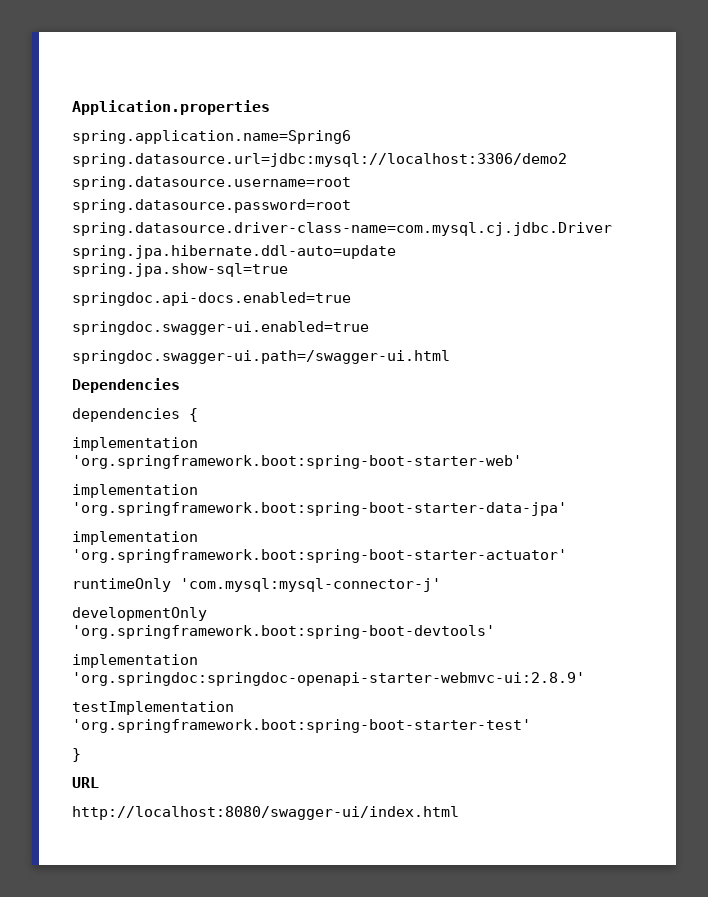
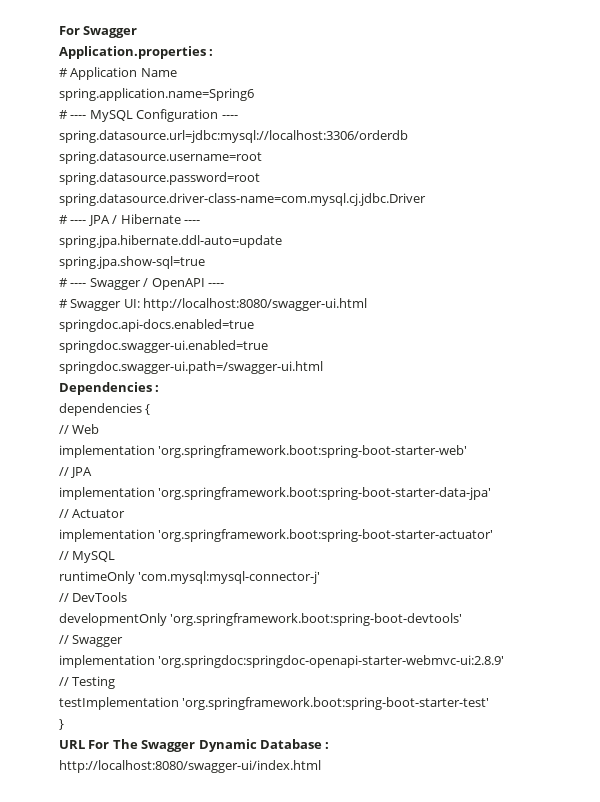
(72, 107) none -> [59,26,138,38] For Swagger //
[72,130,351,144] [72,153,567,167] [72,176,351,190] [72,199,351,213] [72,222,612,236] [72,245,396,259] [72,263,288,277] // spring.application.name=Spring6 // spring.datasource.url=jdbc:mysql://localhost:3306/demo2 // spring.datasource.username=root // spring.datasource.password=root // spring.datasource.driver-class-name=com.mysql.cj.jdbc.Driver // spring.jpa.hibernate.ddl-auto=update // spring.jpa.show-sql=true -> [209,49,214,56] [59,67,177,80] [59,88,254,101] [59,109,238,122] [59,130,408,143] [59,151,262,164] [59,172,260,185] [59,193,426,206] [59,214,200,226] [59,235,282,248] [59,256,205,269] [59,278,224,290] [59,298,368,311] : // # Application Name // spring.application.name=Spring6 // # ---- MySQL Configuration ---- // spring.datasource.url=jdbc:mysql://localhost:3306/orderdb // spring.datasource.username=root // spring.datasource.password=root // spring.datasource.driver-class-name=com.mysql.cj.jdbc.Driver // # ---- JPA / Hibernate ---- // spring.jpa.hibernate.ddl-auto=update // spring.jpa.show-sql=true // # ---- Swagger / OpenAPI ---- // # Swagger UI: http://localhost:8080/swagger-ui.html
(180, 385) none -> [155,385,160,392] :
(198, 415) none -> [59,424,100,434] // // Web
(522, 462) none -> [59,467,93,478] // // JPA
(567, 509) none -> [59,509,126,518] // // Actuator
(567, 556) none -> [59,551,116,563] // // MySQL
(441, 585) none -> [59,592,128,602] // // DevTools
(495, 632) none -> [59,635,124,647] // // Swagger
(585, 679) none -> [59,676,116,689] // // Testing
(99, 782) none -> [88,739,330,752] For The Swagger Dynamic Database :

